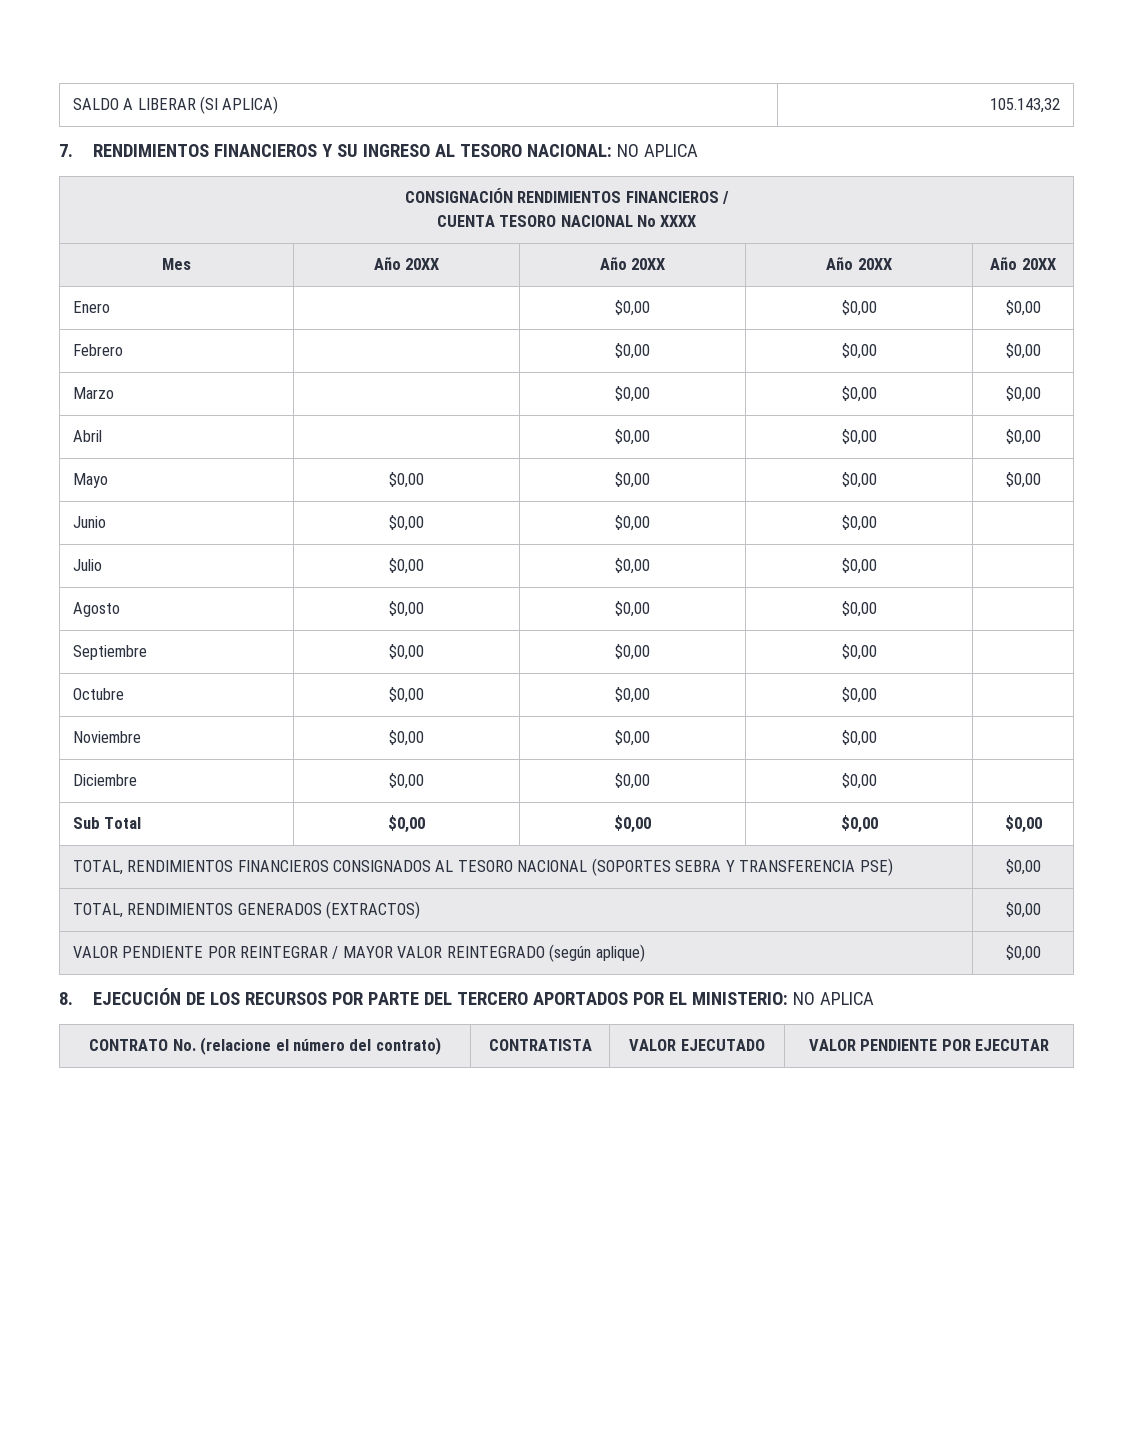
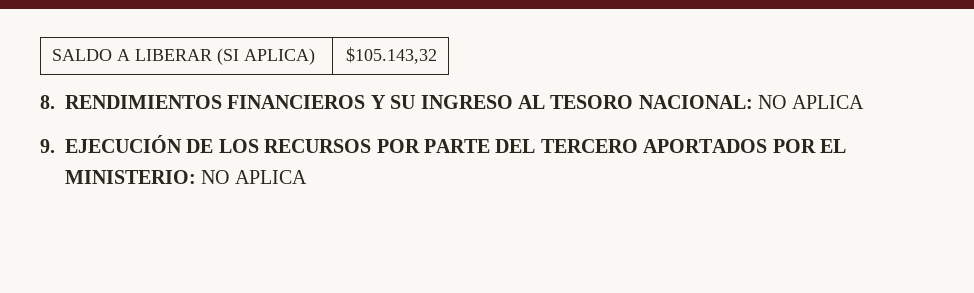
[990,98,1061,113] [59,144,73,157] 105.143,32 // 7. -> [346,47,438,64] [40,95,55,109] $105.143,32 // 8.
[404,188,730,204] [436,215,697,227] [162,258,191,270] [373,257,440,270] [599,257,666,270] [826,257,892,270] [990,257,1056,270] [72,301,110,313] [615,300,650,316] [841,300,877,316] [1005,300,1041,316] [72,344,123,356] [615,343,650,359] [841,343,877,359] [1005,343,1041,359] [72,387,114,399] [615,386,650,402] [841,386,877,402] [1005,386,1041,402] [72,430,102,442] [615,429,650,445] [841,429,877,445] [1005,429,1041,445] [72,473,108,488] [389,472,425,488] [615,472,650,488] [841,472,877,488] [1005,472,1041,488] [72,516,106,528] [389,515,425,531] [615,515,650,531] [841,515,877,531] [72,559,102,571] [389,558,425,574] [615,558,650,574] [841,558,877,574] [72,602,120,617] [389,601,425,617] [615,601,650,617] [841,601,877,617] [72,645,147,660] [389,644,425,660] [615,644,650,660] [841,644,877,660] [72,688,124,700] [389,687,425,703] [615,687,650,703] [841,687,877,703] [72,731,141,743] [389,730,425,746] [615,730,650,746] [841,730,877,746] [72,774,137,786] [389,773,425,789] [615,773,650,789] [841,773,877,789] [72,817,142,829] [388,815,426,833] [614,815,651,833] [840,815,878,833] [1004,815,1042,833] [72,858,893,876] [1005,859,1041,875] [72,901,420,919] [1005,902,1041,918] [72,944,645,962] [1005,945,1041,961] [59,992,73,1005] // CONSIGNACIÓN RENDIMIENTOS FINANCIEROS / // CUENTA TESORO NACIONAL No XXXX // Mes | Año 20XX | Año 20XX | Año 20XX | Año 20XX // Enero | | $0,00 | $0,00 | $0,00 // Febrero | | $0,00 | $0,00 | $0,00 // Marzo | | $0,00 | $0,00 | $0,00 // Abril | | $0,00 | $0,00 | $0,00 // Mayo | $0,00 | $0,00 | $0,00 | $0,00 // Junio | $0,00 | $0,00 | $0,00 | // Julio | $0,00 | $0,00 | $0,00 | // Agosto | $0,00 | $0,00 | $0,00 | // Septiembre | $0,00 | $0,00 | $0,00 | // Octubre | $0,00 | $0,00 | $0,00 | // Noviembre | $0,00 | $0,00 | $0,00 | // Diciembre | $0,00 | $0,00 | $0,00 | // Sub Total | $0,00 | $0,00 | $0,00 | $0,00 // TOTAL, RENDIMIENTOS FINANCIEROS CONSIGNADOS AL TESORO NACIONAL (SOPORTES SEBRA Y TRANSFERENCIA PSE) | $0,00 // TOTAL, RENDIMIENTOS GENERADOS (EXTRACTOS) | $0,00 // VALOR PENDIENTE POR REINTEGRAR / MAYOR VALOR REINTEGRADO (según aplique) | $0,00 // 8. -> [40,139,55,153] // 9.
[89,1037,441,1055] [488,1039,592,1051] [629,1039,765,1051] [808,1039,1050,1051] // CONTRATO No. (relacione el número del contrato) | CONTRATISTA | VALOR EJECUTADO | VALOR PENDIENTE POR EJECUTAR -> (307, 177) none

